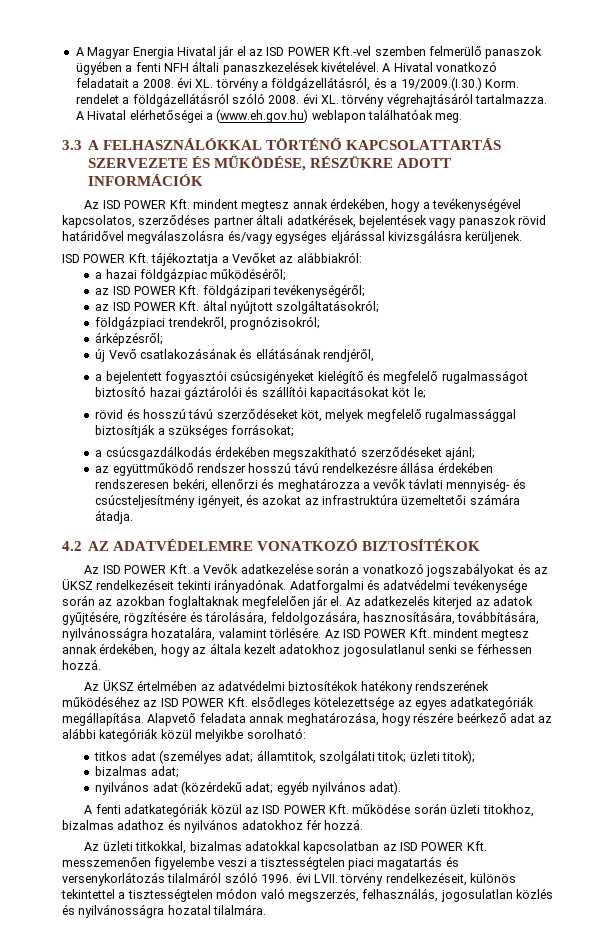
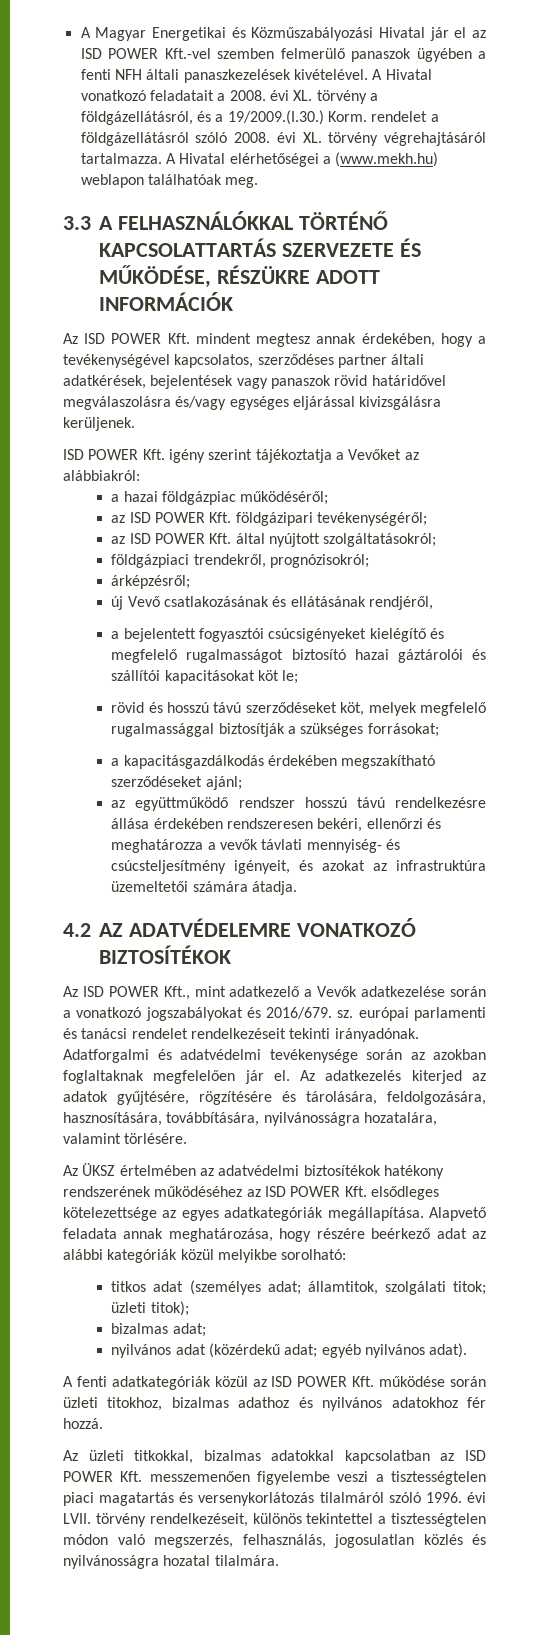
[132,47,174,59] Energia -> [151,27,374,41] Energetikai és Közműszabályozási
[216,109,309,123] (www.eh.gov.hu) -> [335,152,439,167] (www.mekh.hu)
(149, 258) none -> [168,449,253,463] igény szerint
[105,446,212,460] csúcsgazdálkodás -> [123,755,264,769] kapacitásgazdálkodás
[169,564,190,574] Kft. -> [163,986,300,1000] Kft., mint adatkezelő
[533,567,548,574] [62,579,93,590] az ÜKSZ -> [266,1007,487,1021] [63,1028,188,1039] 2016/679. sz. európai parlamenti és tanácsi rendelet
[324,628,530,641] [62,643,532,657] [62,659,101,670] Az ISD POWER Kft. mindent megtesz annak érdekében, hogy az általa kezelt adatokhoz jogosulatlanul senki se férhessen hozzá. -> (188, 1138) none

